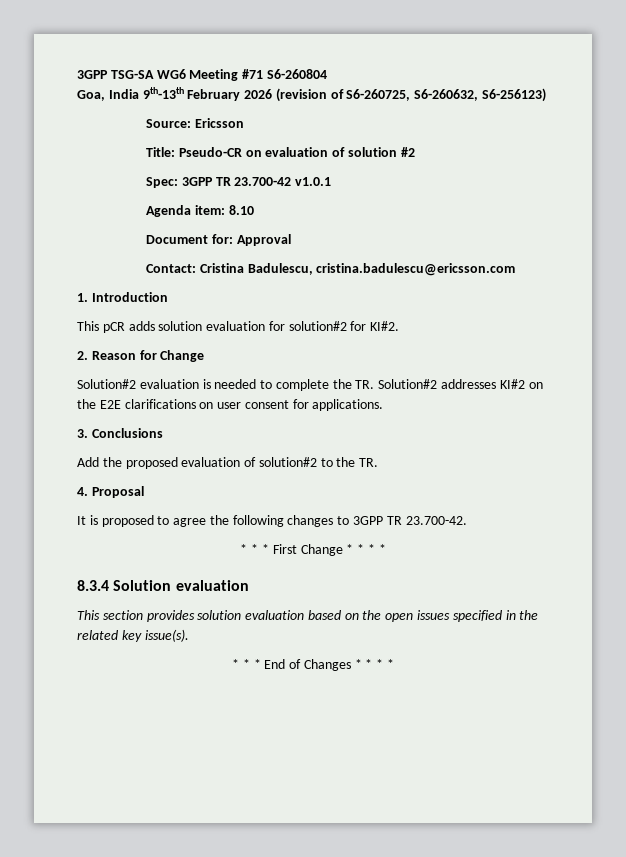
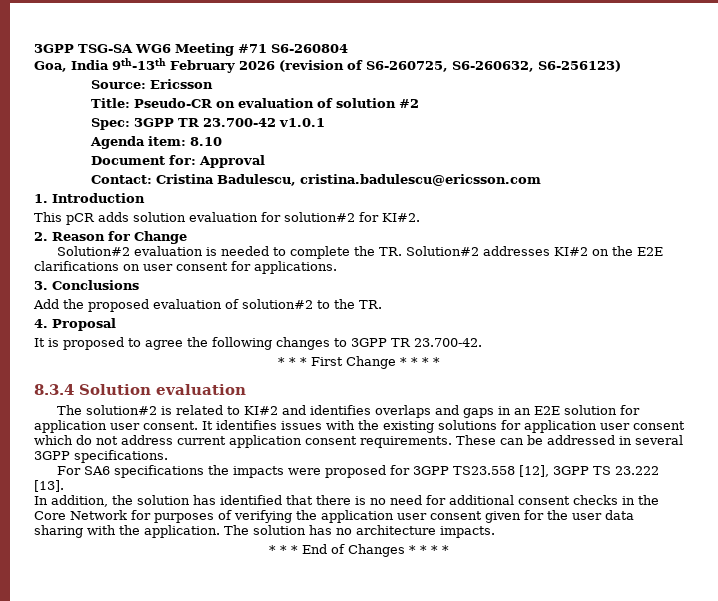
[77,610,539,622] [77,629,189,642] This section provides solution evaluation based on the open issues specified in the related key issue(s). -> [56,405,640,418] [34,420,685,433] [34,435,683,448] [34,450,168,463] [56,465,659,478] [34,480,64,492] [34,495,659,507] [34,510,634,523] [34,525,495,538] The solution#2 is related to KI#2 and identifies overlaps and gaps in an E2E solution for application user consent. It identifies issues with the existing solutions for application user consent which do not address current application consent requirements. These can be addressed in several 3GPP specifications. // For SA6 specifications the impacts were proposed for 3GPP TS23.558 [12], 3GPP TS 23.222 [13]. // In addition, the solution has identified that there is no need for additional consent checks in the Core Network for purposes of verifying the application user consent given for the user data sharing with the application. The solution has no architecture impacts.

